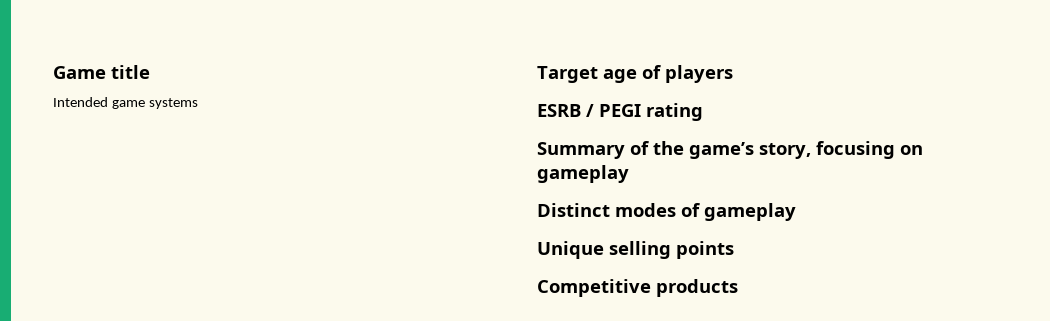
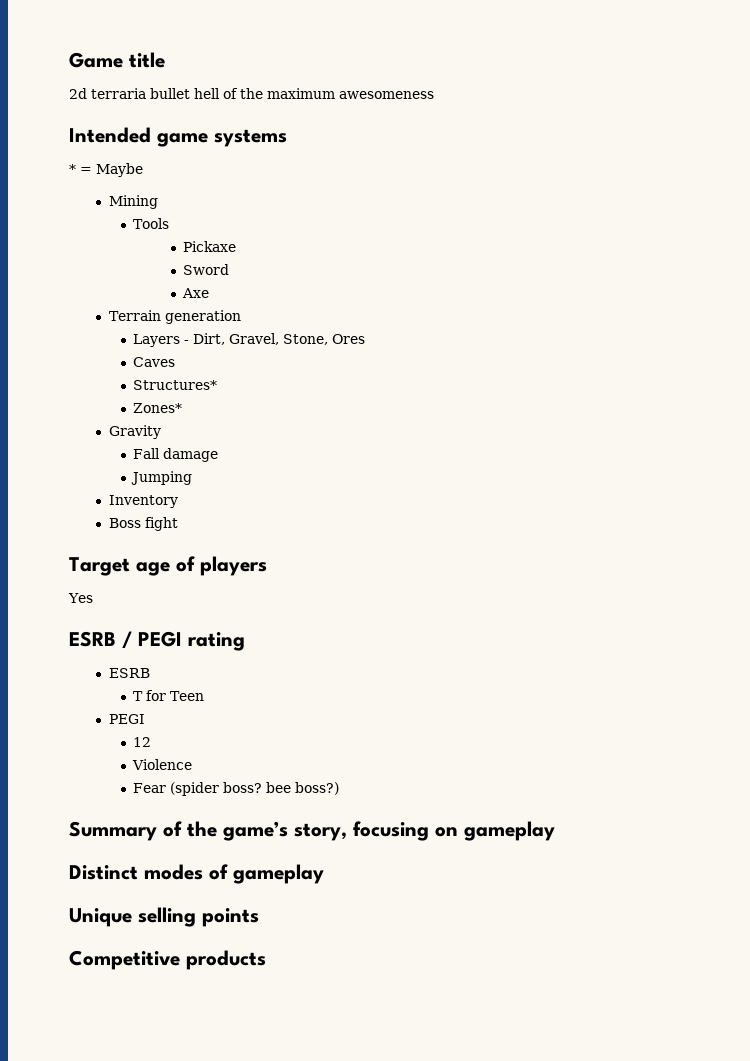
[53,97,198,109] Intended game systems -> [69,88,434,99] [69,127,287,147] [69,163,143,177] [108,195,158,209] [133,218,170,229] [182,241,236,252] [182,264,229,275] [181,288,209,298] [108,310,241,324] [133,333,366,347] [133,357,176,367] [133,380,218,390] [133,403,183,413] [108,425,161,439] [133,448,219,462] [131,471,193,485] [108,495,178,508] [108,517,178,531] 2d terraria bullet hell of the maximum awesomeness // Intended game systems // * = Maybe // Mining // Tools // Pickaxe // Sword // Axe // Terrain generation // Layers - Dirt, Gravel, Stone, Ores // Caves // Structures* // Zones* // Gravity // Fall damage // Jumping // Inventory // Boss fight
(733, 74) none -> [68,593,93,603] // Yes
(703, 112) none -> [108,668,150,678] [133,690,205,701] [108,714,145,724] [133,737,152,747] [132,759,193,770] [133,782,340,796] // ESRB // T for Teen // PEGI // 12 // Violence // Fear (spider boss? bee boss?)

